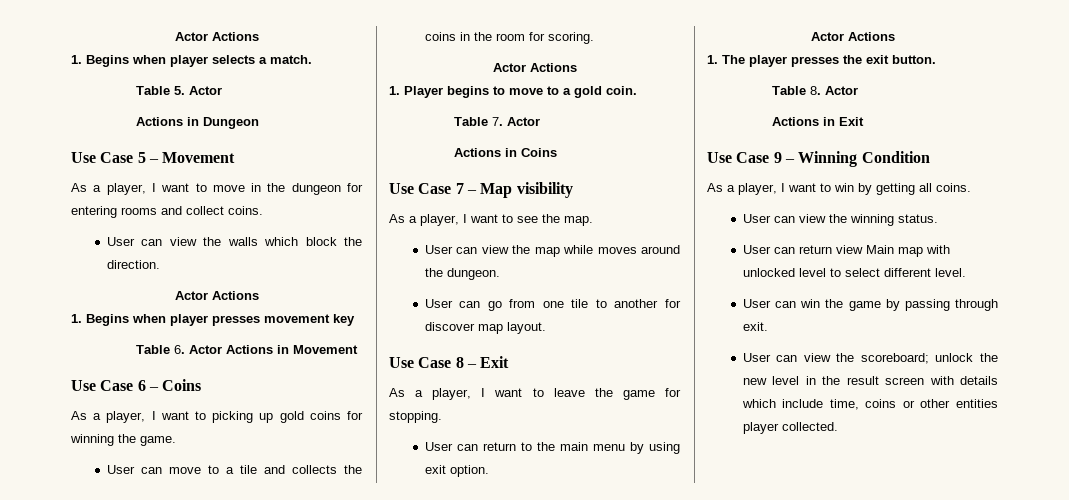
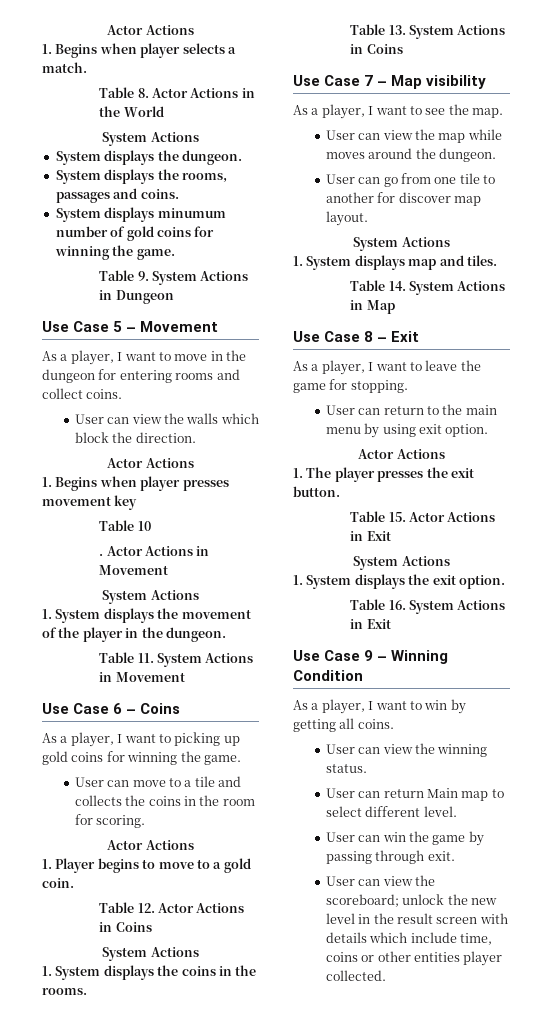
[173,86,222,95] 5. Actor // -> [137,88,255,98] [99,106,164,117] [102,132,199,146] [55,150,242,165] [55,169,227,184] [55,188,179,203] [55,207,226,222] [55,226,215,241] [54,245,175,260] [99,270,197,285] 8. Actor Actions in the World // System Actions // System displays the dungeon. // System displays the rooms, passages and coins. // System displays minumum number of gold coins for winning the game. // Table 9. System
[173,345,185,354] 6. -> [137,521,151,531] [99,553,104,556] 10 // .
(358, 349) none -> [102,590,199,604] [42,608,251,623] [42,627,226,642] [99,652,254,667] [99,672,185,682] // System Actions // 1. System displays the movement of the player in the dungeon. // Table 11. System Actions in Movement
[491,117,540,126] 7. Actor // -> [137,903,245,913] [99,922,152,932] [102,947,199,961] [42,965,257,980] [42,988,87,995] [350,24,454,39] 12. Actor Actions in Coins // System Actions // 1. System displays the coins in the rooms. // Table 13. System
(546, 328) none -> [353,237,450,251] [293,255,497,270] [350,280,506,295] [350,300,395,314] // System Actions // 1. System displays map and tiles. // Table 14. System Actions in Map
[809,86,858,95] 8. Actor // -> [388,512,496,522] [350,531,391,541] [353,556,450,570] [293,574,505,589] [350,599,454,614] 15. Actor Actions in Exit // System Actions // 1. System displays the exit option. // Table 16. System
[835,245,863,254] view -> (424, 793) none
[925,245,950,254] [742,268,826,277] with unlocked level -> (489, 796) none

